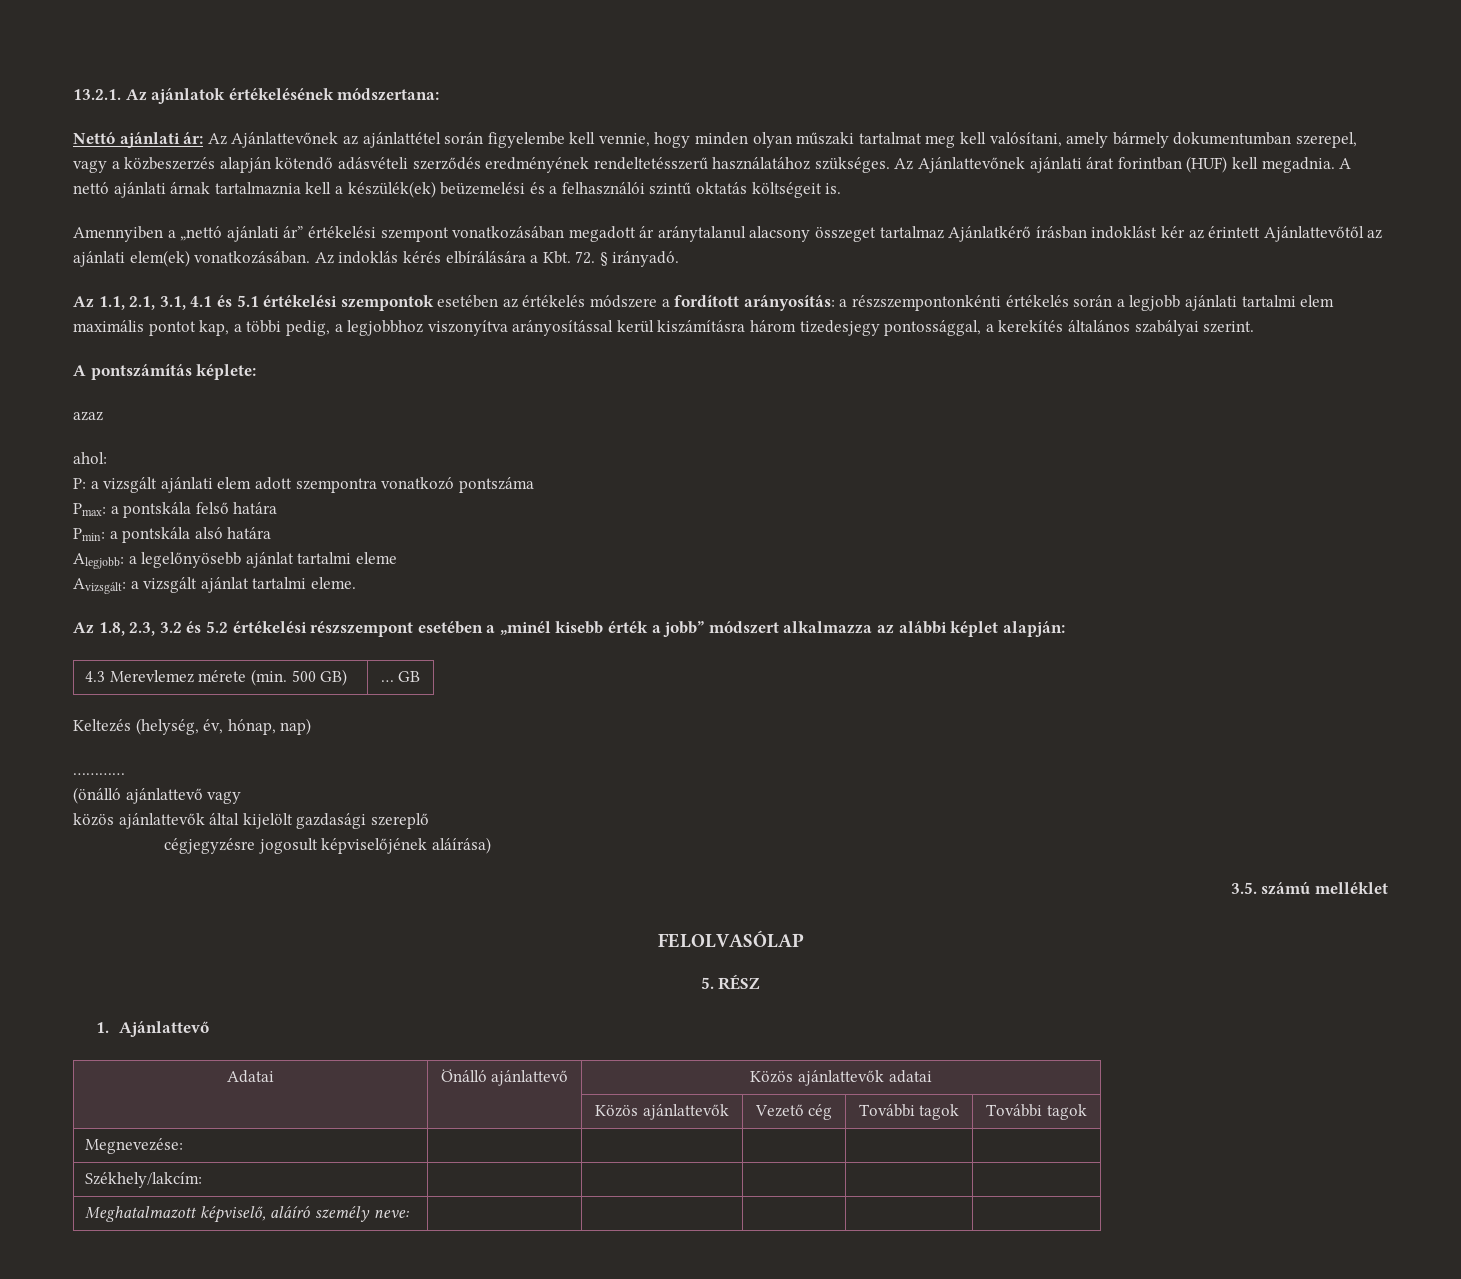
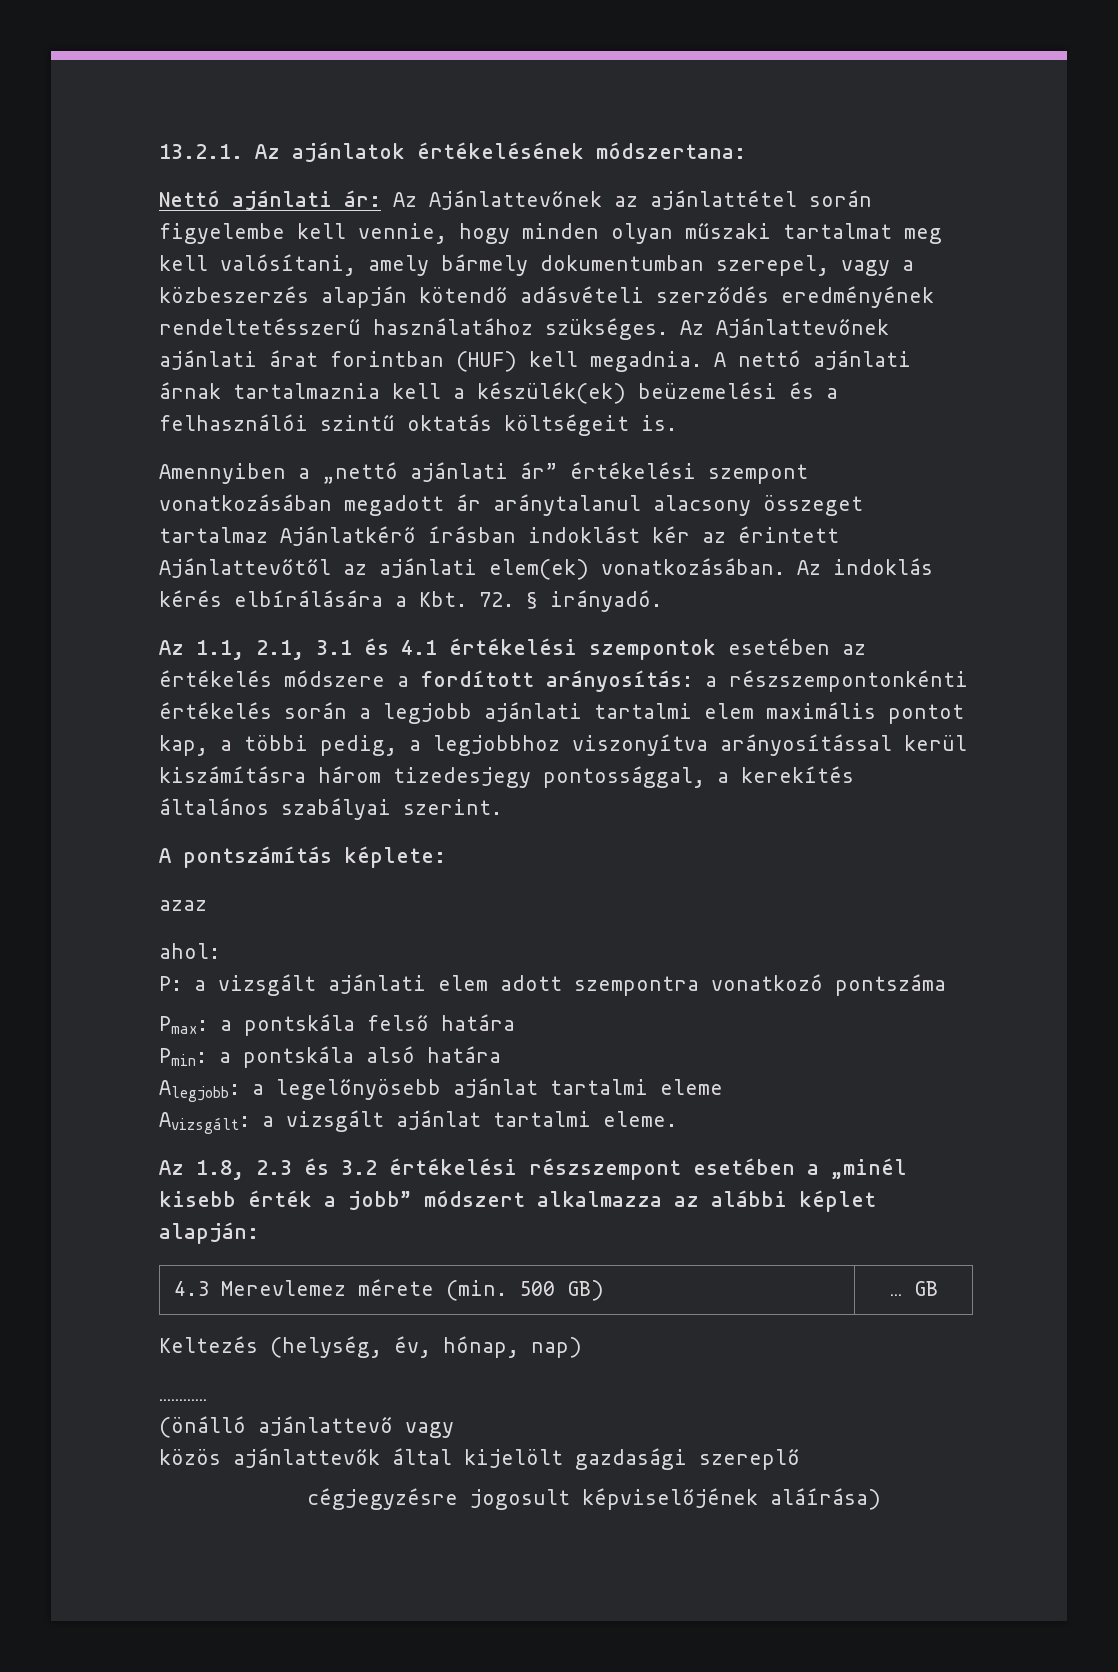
[159,295,259,310] 3.1, 4.1 és 5.1 -> [316,638,437,655] 3.1 és 4.1
[129,621,228,636] 2.3, 3.2 és 5.2 -> [256,1158,377,1175] 2.3 és 3.2
[1230,881,1388,895] [657,930,804,948] [700,974,761,990] [95,1021,209,1037] [227,1070,274,1083] [440,1069,569,1086] [750,1070,932,1086] [595,1104,729,1120] [754,1104,833,1120] [858,1104,960,1120] [986,1104,1087,1120] [85,1138,184,1154] [85,1172,203,1188] [85,1206,409,1223] // 3.5. számú melléklet // FELOLVASÓLAP // 5. RÉSZ // 1. Ajánlattevő // Adatai | Önálló ajánlattevő | Közös ajánlattevők adatai // | | Közös ajánlattevők | Vezető cég | További tagok | További tagok // Megnevezése: | | | | | // Székhely/lakcím: | | | | | // Meghatalmazott képviselő, aláíró személy neve: | | | | | -> (881, 1499) none

